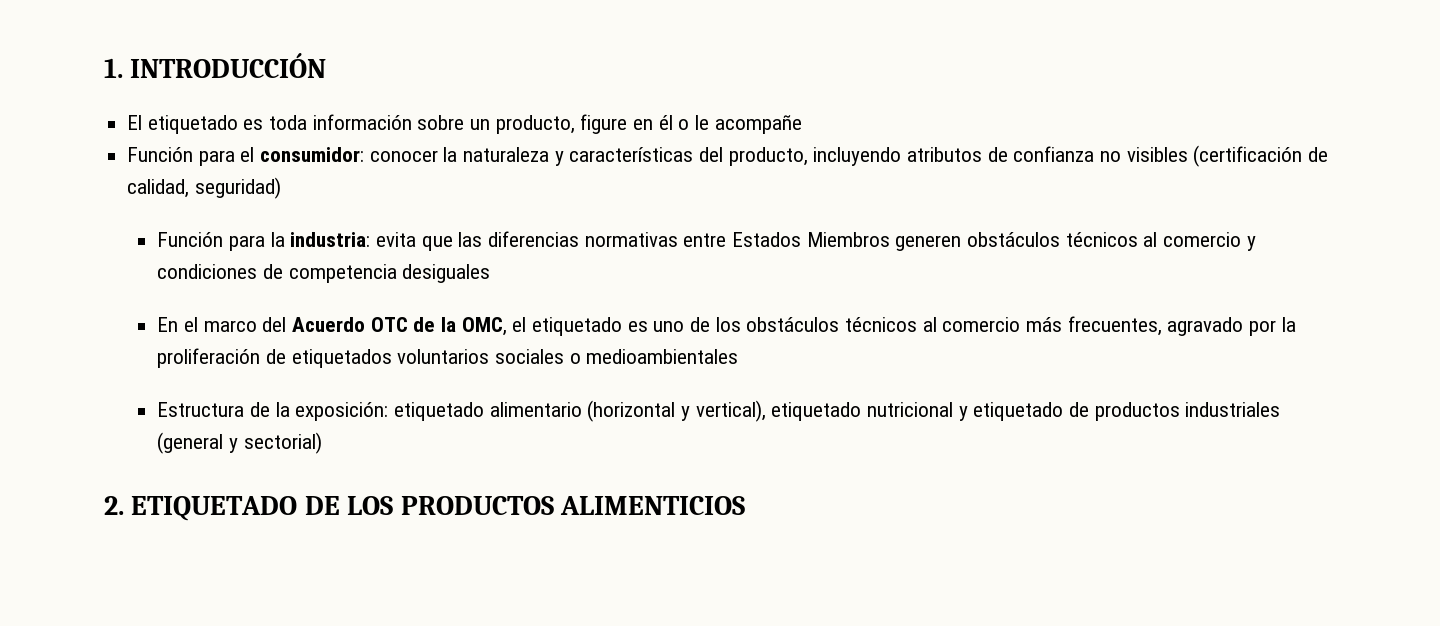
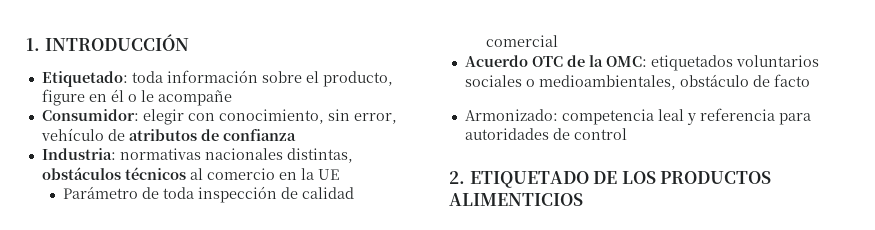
[127,115,264,134] El etiquetado es -> [41,71,128,87] Etiquetado:
[470,119,491,130] un -> [305,71,319,83] el
[127,145,1329,167] [127,177,281,199] [157,231,1256,251] [157,264,491,283] [157,316,1296,336] [157,348,739,368] [157,400,1281,422] [157,432,322,454] Función para el consumidor: conocer la naturaleza y características del producto, incluyendo atributos de confianza no visibles (certificación de calidad, seguridad) // Función para la industria: evita que las diferencias normativas entre Estados Miembros generen obstáculos técnicos al comercio y condiciones de competencia desiguales // En el marco del Acuerdo OTC de la OMC, el etiquetado es uno de los obstáculos técnicos al comercio más frecuentes, agravado por la proliferación de etiquetados voluntarios sociales o medioambientales // Estructura de la exposición: etiquetado alimentario (horizontal y vertical), etiquetado nutricional y etiquetado de productos industriales (general y sectorial) -> [41,109,397,125] [40,128,296,141] [41,148,353,163] [41,167,339,180] [62,186,354,203] [485,35,558,47] [464,55,819,71] [464,74,810,90] [464,108,811,125] [464,128,627,140] Consumidor: elegir con conocimiento, sin error, vehículo de atributos de confianza // Industria: normativas nacionales distintas, obstáculos técnicos al comercio en la UE // Parámetro de toda inspección de calidad comercial // Acuerdo OTC de la OMC: etiquetados voluntarios sociales o medioambientales, obstáculo de facto // Armonizado: competencia leal y referencia para autoridades de control

